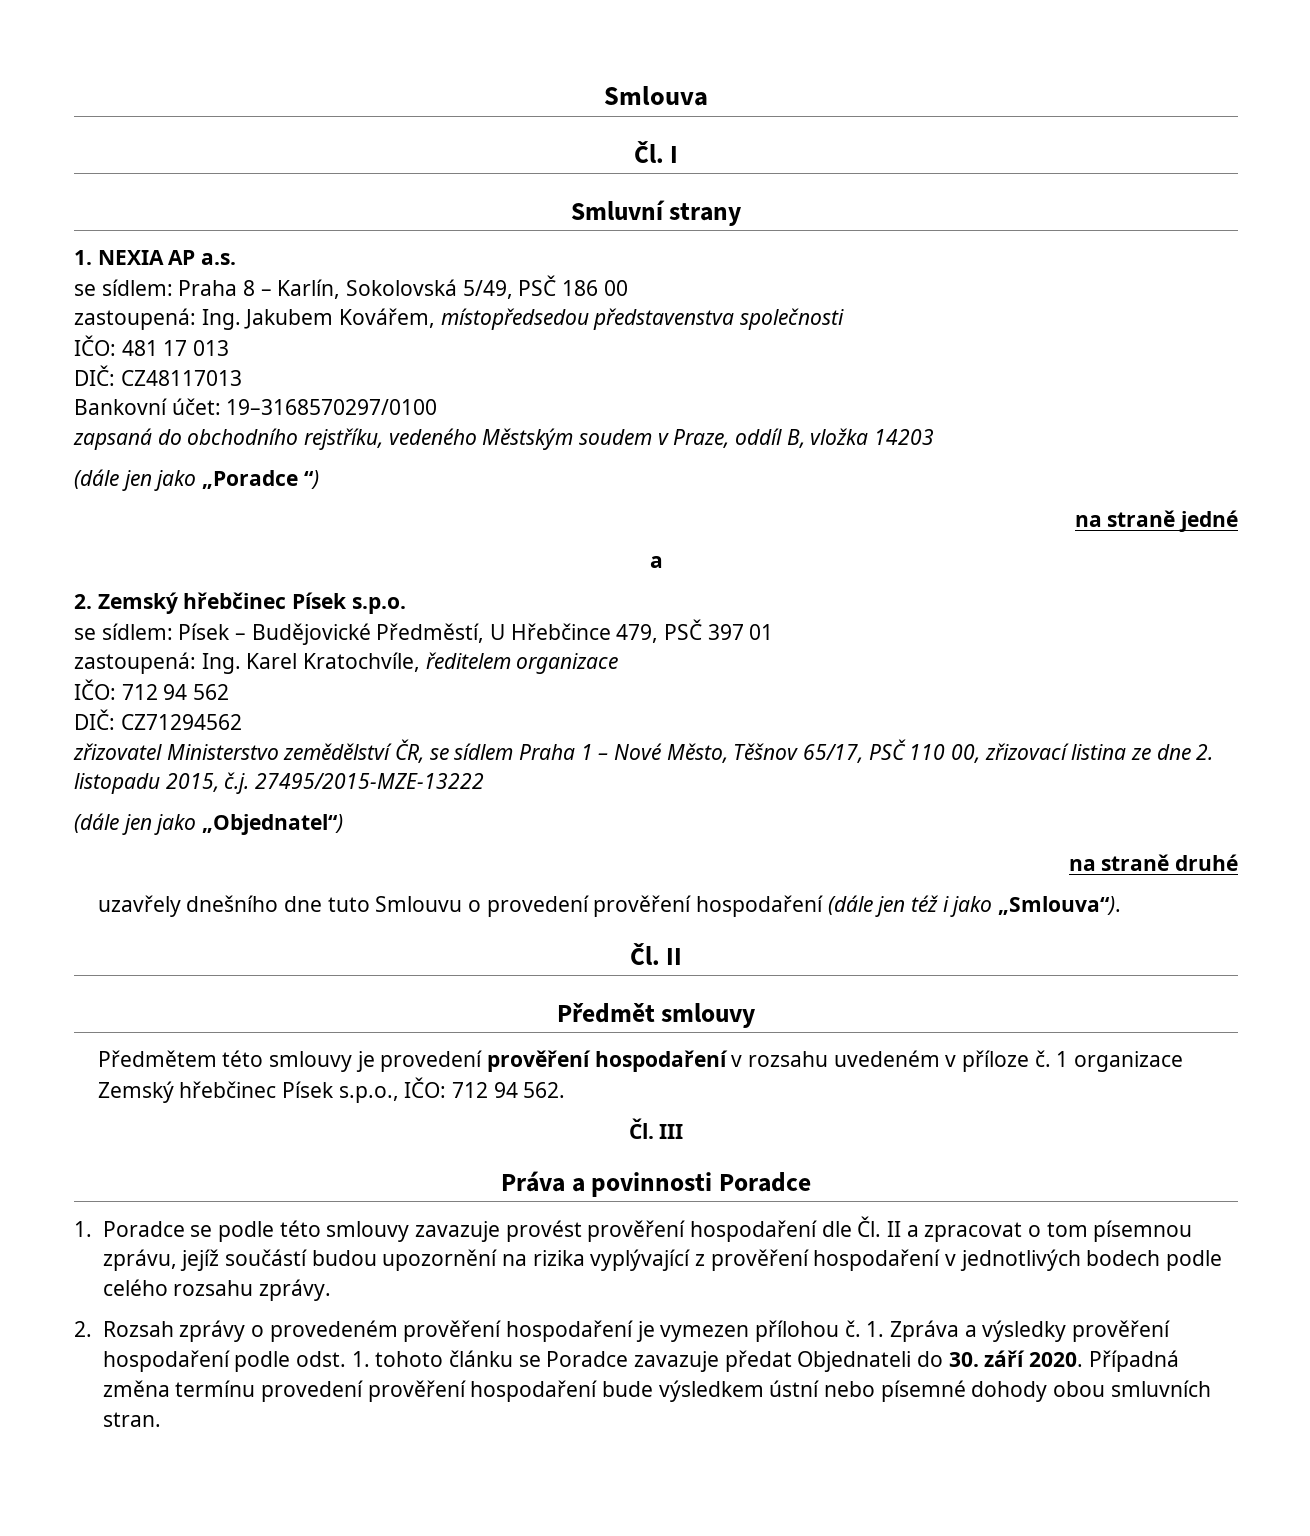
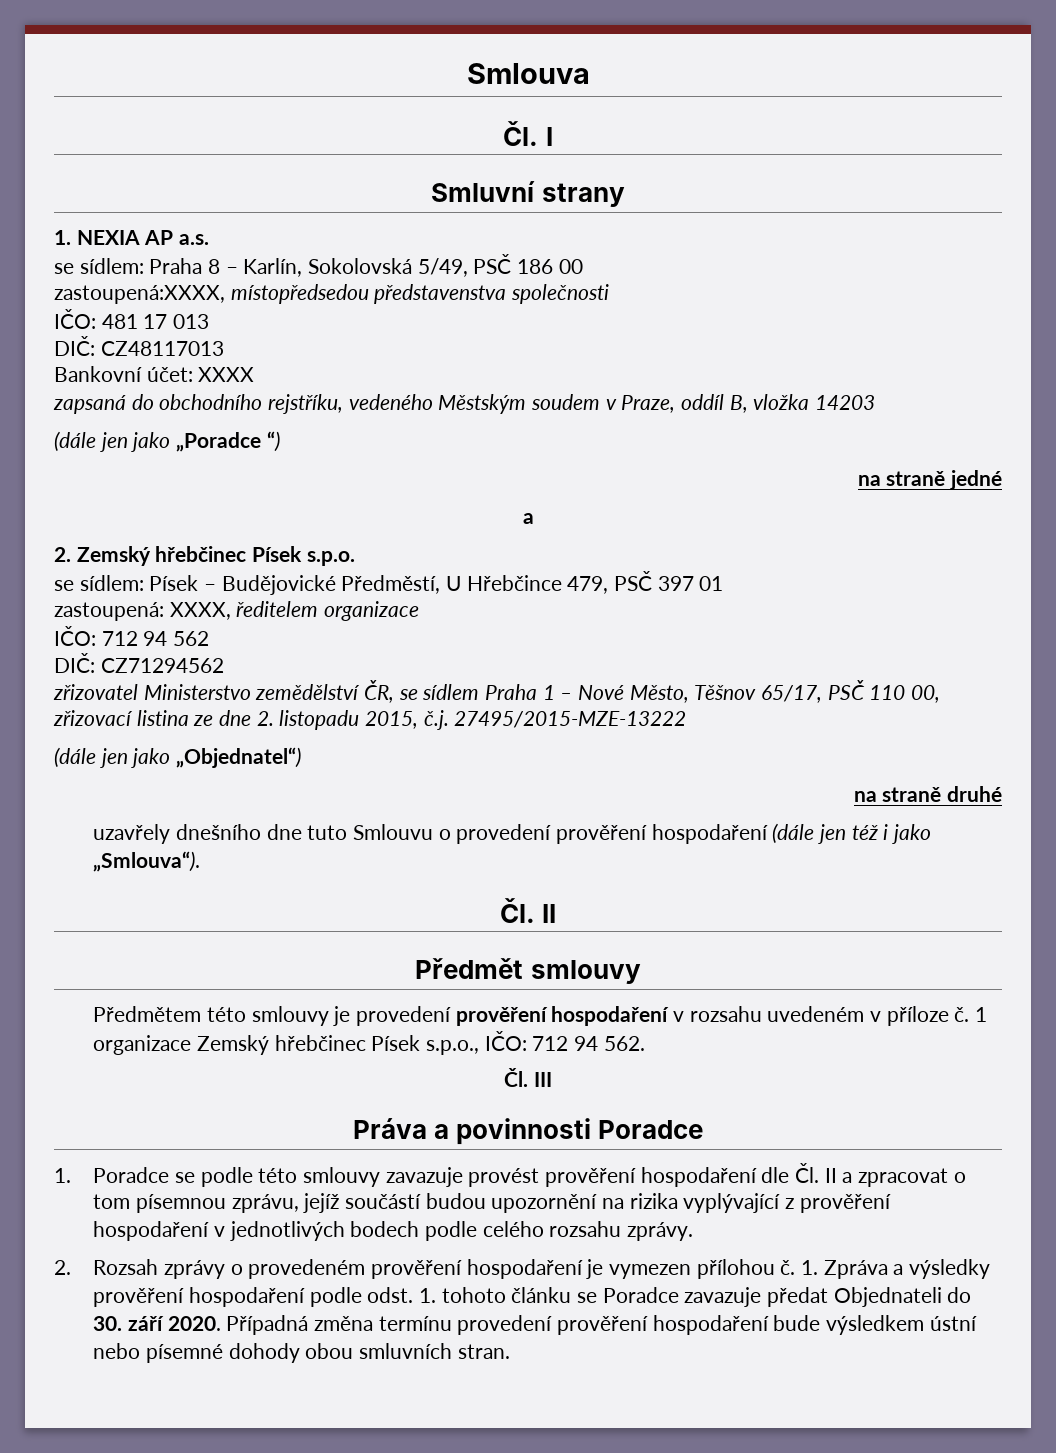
[74,308,436,330] zastoupená: Ing. Jakubem Kovářem, -> [54,285,225,304] zastoupená:XXXX,
[226,399,438,415] 19–3168570297/0100 -> [198,367,255,382] XXXX
[201,652,421,674] Ing. Karel Kratochvíle, -> [169,602,231,620] XXXX,

